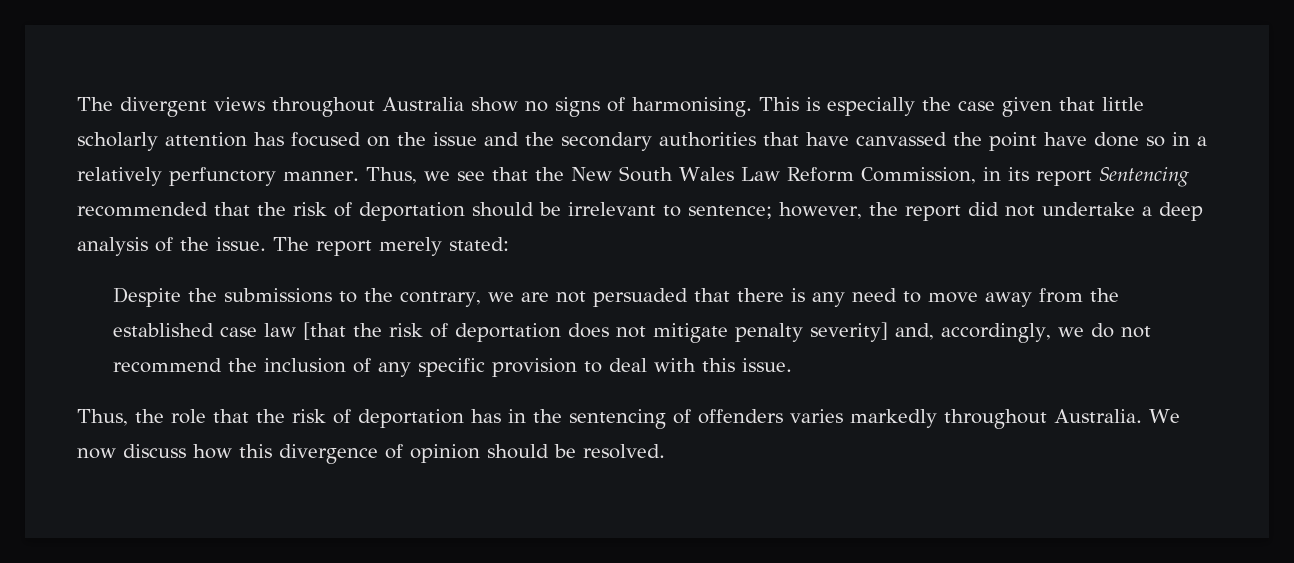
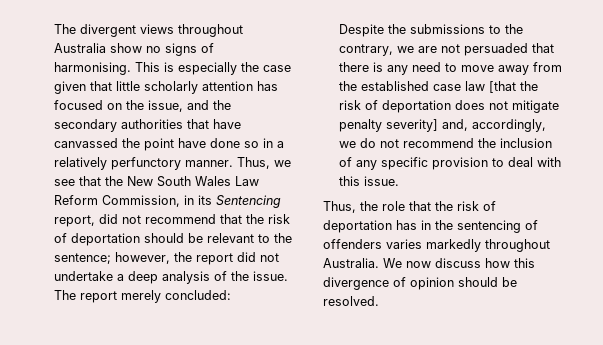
[433,132,477,146] issue -> [148,100,183,112] issue,
[1035,167,1189,187] [77,202,208,217] report Sentencing recommended -> [216,195,281,208] [54,214,216,227] Sentencing report, did not recommend
[568,202,681,217] irrelevant to -> [207,233,292,243] relevant to the
[449,237,509,251] stated: -> [165,290,231,300] concluded:

